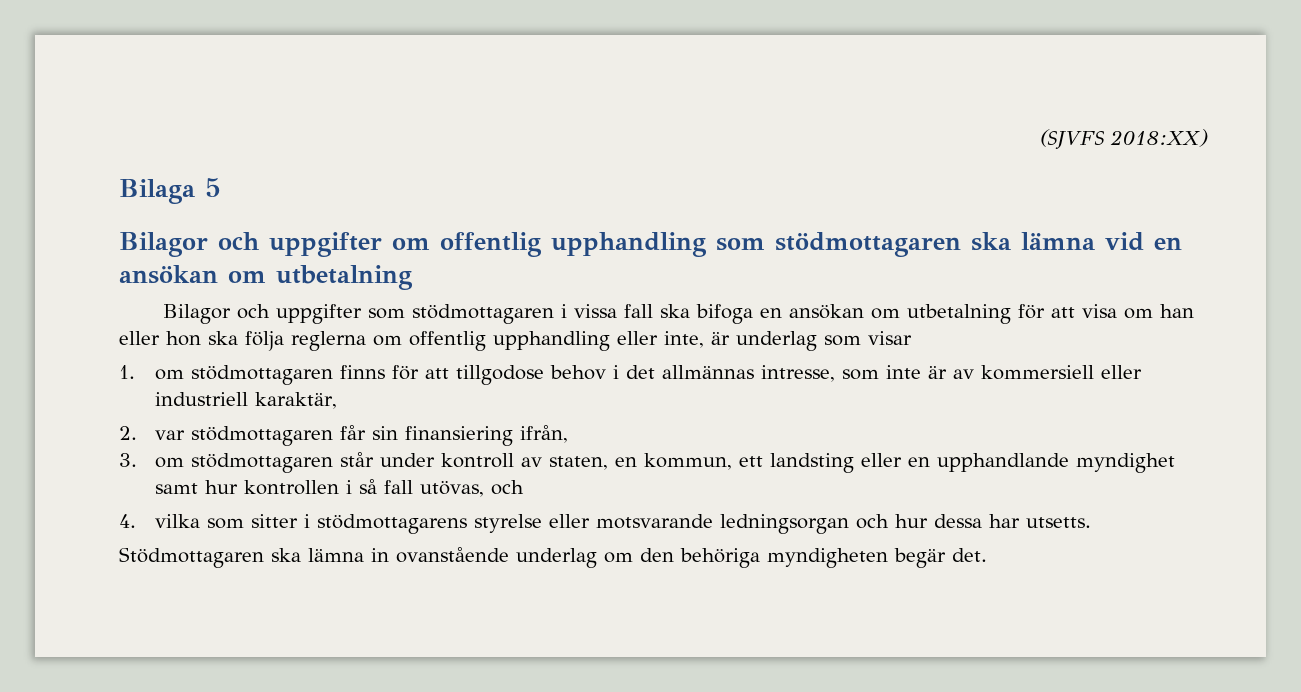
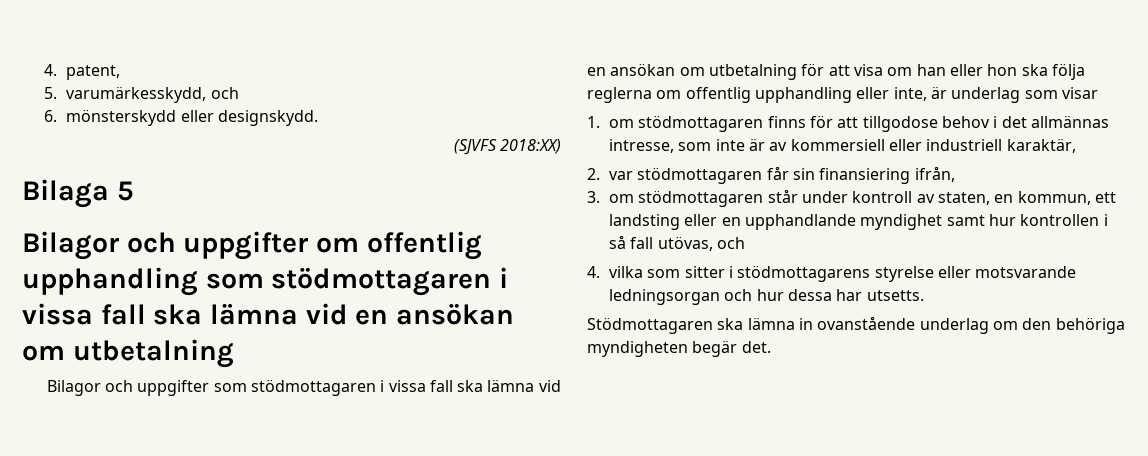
(1039, 139) none -> [44,64,121,80] [44,86,239,103] [44,109,318,126] 4. patent, // 5. varumärkesskydd, och // 6. mönsterskydd eller designskydd. //
(961, 244) none -> [499,267,509,288] [22,303,146,325] i vissa fall
[696,304,754,324] bifoga -> [487,379,561,392] lämna vid

